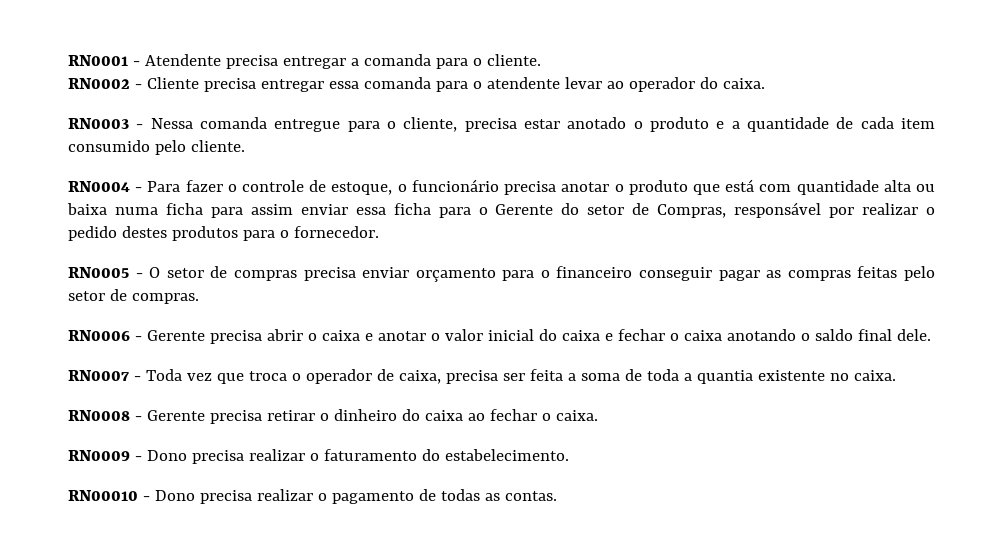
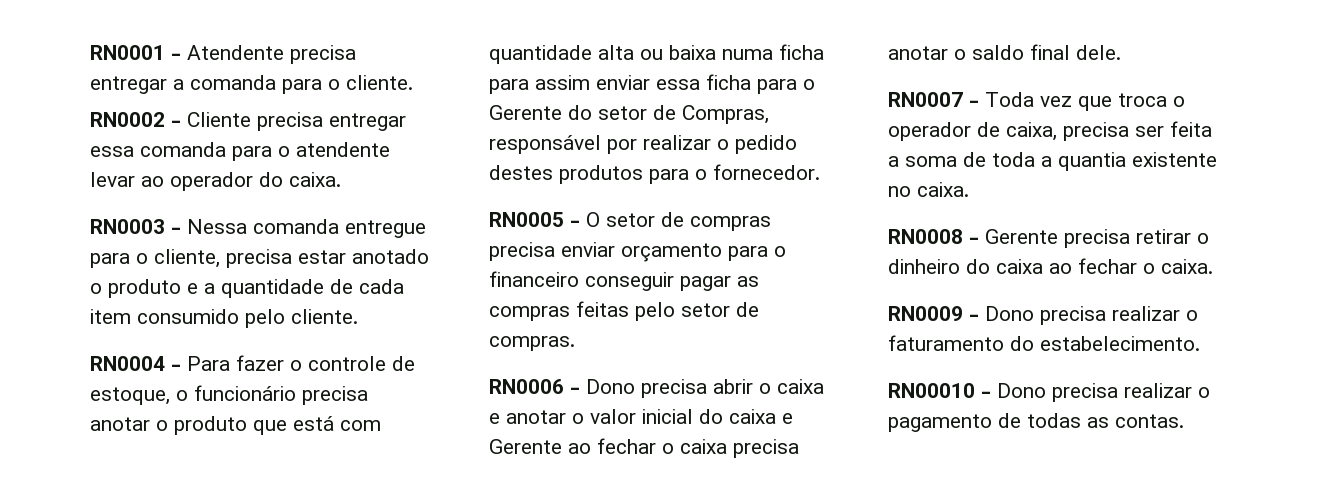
[146,330,205,341] Gerente -> [586,379,635,394] Dono
(613, 337) none -> [489,439,591,454] Gerente ao
[726,329,796,341] anotando -> [733,439,799,458] [888,46,948,60] precisa anotar

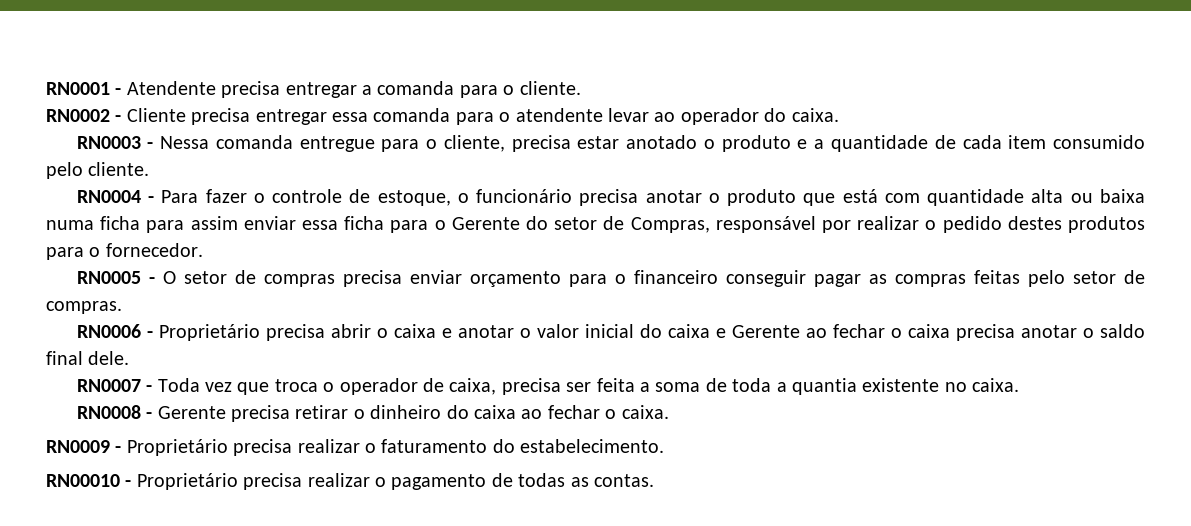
[586,379,635,394] Dono -> [158,324,260,341] Proprietário
[985,306,1034,321] Dono -> [126,439,228,456] Proprietário
[997,383,1046,398] Dono -> [136,473,238,490] Proprietário

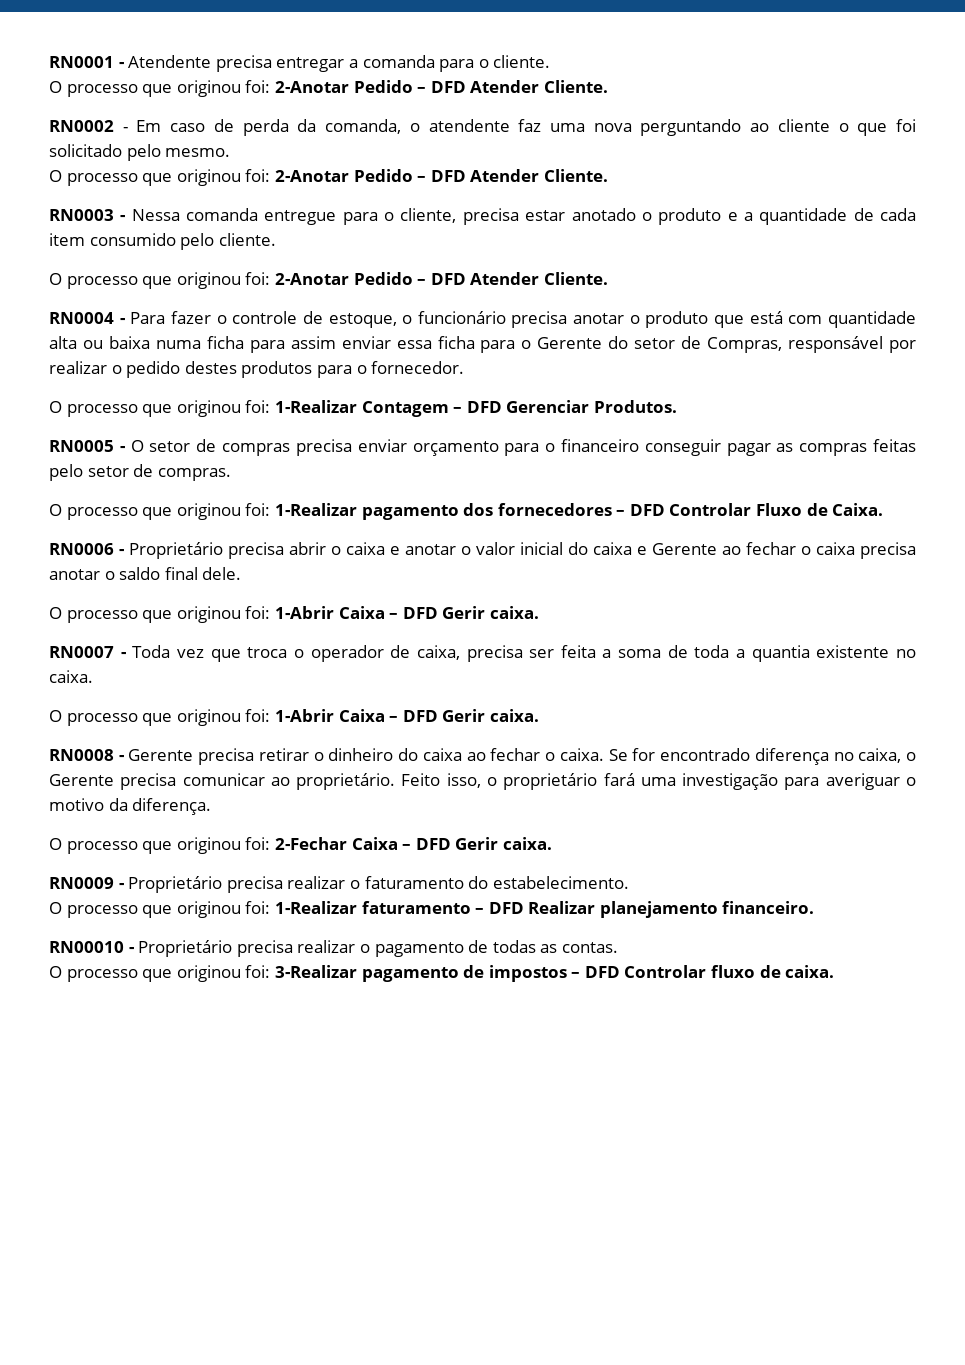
[46,108,839,125] RN0002 - Cliente precisa entregar essa comanda para o atendente levar ao operador do caixa. -> [49,80,608,97] [49,119,916,136] [49,144,231,161] [49,169,608,186] O processo que originou foi: 2-Anotar Pedido – DFD Atender Cliente. // RN0002 - Em caso de perda da comanda, o atendente faz uma nova perguntando ao cliente o que foi solicitado pelo mesmo. // O processo que originou foi: 2-Anotar Pedido – DFD Atender Cliente.
(150, 169) none -> [49,272,608,289] // O processo que originou foi: 2-Anotar Pedido – DFD Atender Cliente.
(203, 250) none -> [49,400,677,417] // O processo que originou foi: 1-Realizar Contagem – DFD Gerenciar Produtos.
(122, 307) none -> [49,503,884,520] // O processo que originou foi: 1-Realizar pagamento dos fornecedores – DFD Controlar Fluxo de Caixa.
(130, 358) none -> [49,606,539,623] // O processo que originou foi: 1-Abrir Caixa – DFD Gerir caixa.
(1020, 385) none -> [49,709,539,726] // O processo que originou foi: 1-Abrir Caixa – DFD Gerir caixa.
(669, 412) none -> [608,748,916,765] [49,773,917,790] [49,798,212,815] [49,837,552,854] Se for encontrado diferença no caixa, o Gerente precisa comunicar ao proprietário. Feito isso, o proprietário fará uma investigação para averiguar o motivo da diferença. // O processo que originou foi: 2-Fechar Caixa – DFD Gerir caixa.
(665, 446) none -> [49,901,815,918] // O processo que originou foi: 1-Realizar faturamento – DFD Realizar planejamento financeiro.
(654, 480) none -> [49,965,835,982] // O processo que originou foi: 3-Realizar pagamento de impostos – DFD Controlar fluxo de caixa.

